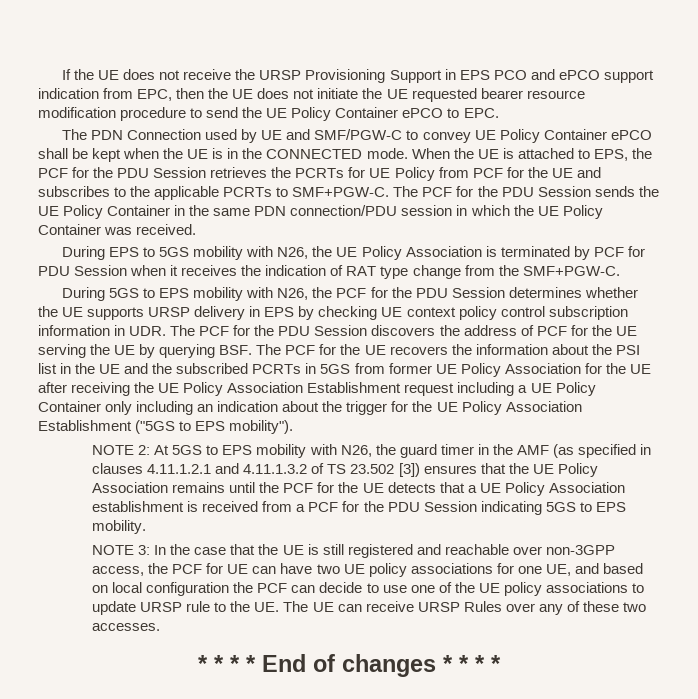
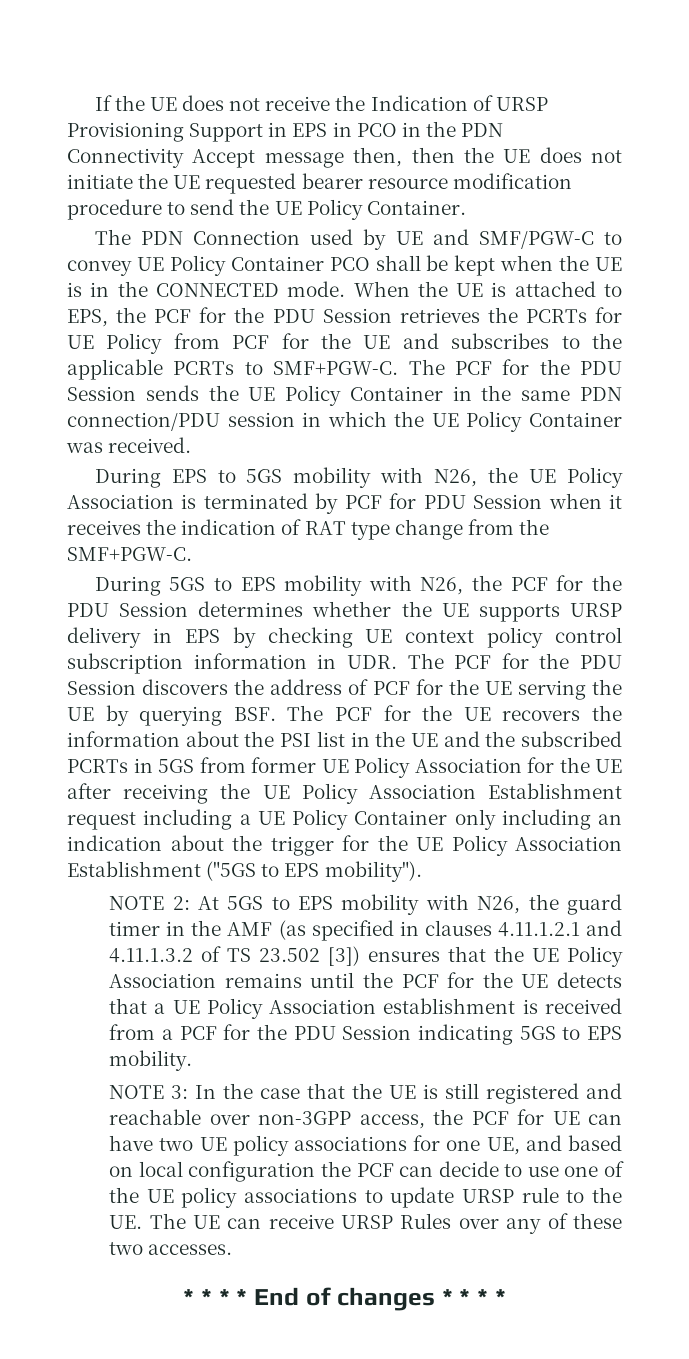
(256, 74) none -> [370,95,493,111] Indication of
[493,69,654,83] [38,88,173,101] PCO and ePCO support indication from EPC, -> [332,121,504,137] [67,147,403,168] in PCO in the PDN Connectivity Accept message then,
[335,107,499,118] Container ePCO to EPC. -> [366,200,466,215] Container.
[610,130,652,140] ePCO -> [329,257,370,271] PCO

